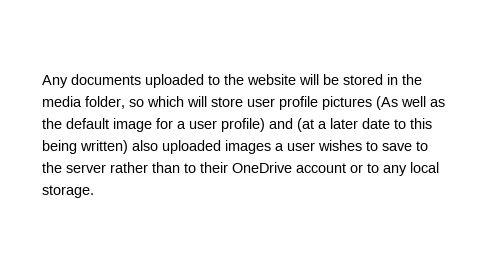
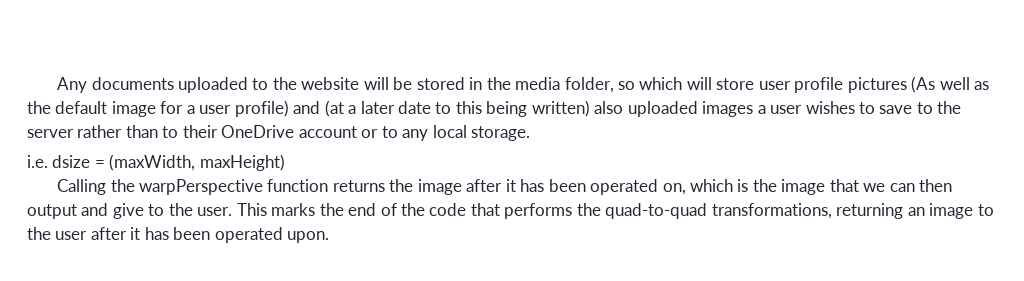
(94, 191) none -> [27,154,285,171] [57,179,953,195] [27,203,994,219] [27,227,330,243] // i.e. dsize = (maxWidth, maxHeight) // Calling the warpPerspective function returns the image after it has been operated on, which is the image that we can then output and give to the user. This marks the end of the code that performs the quad-to-quad transformations, returning an image to the user after it has been operated upon.

